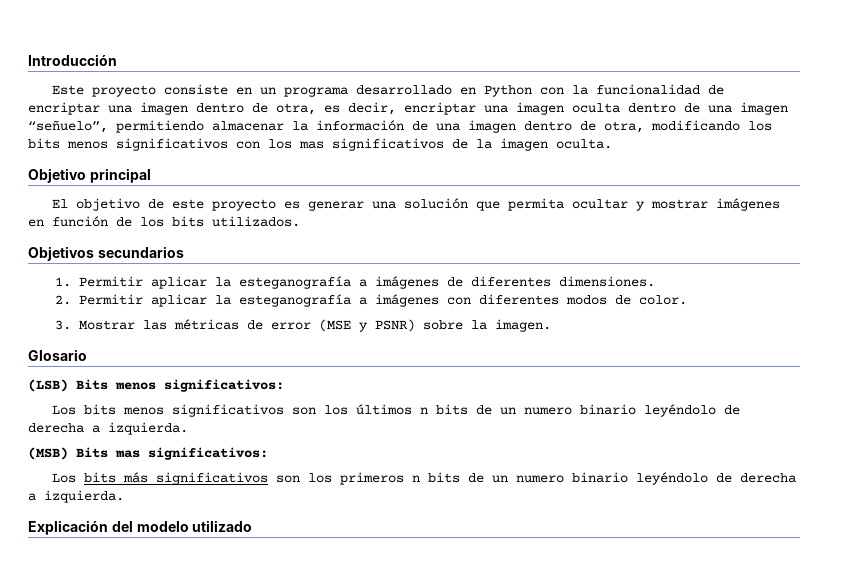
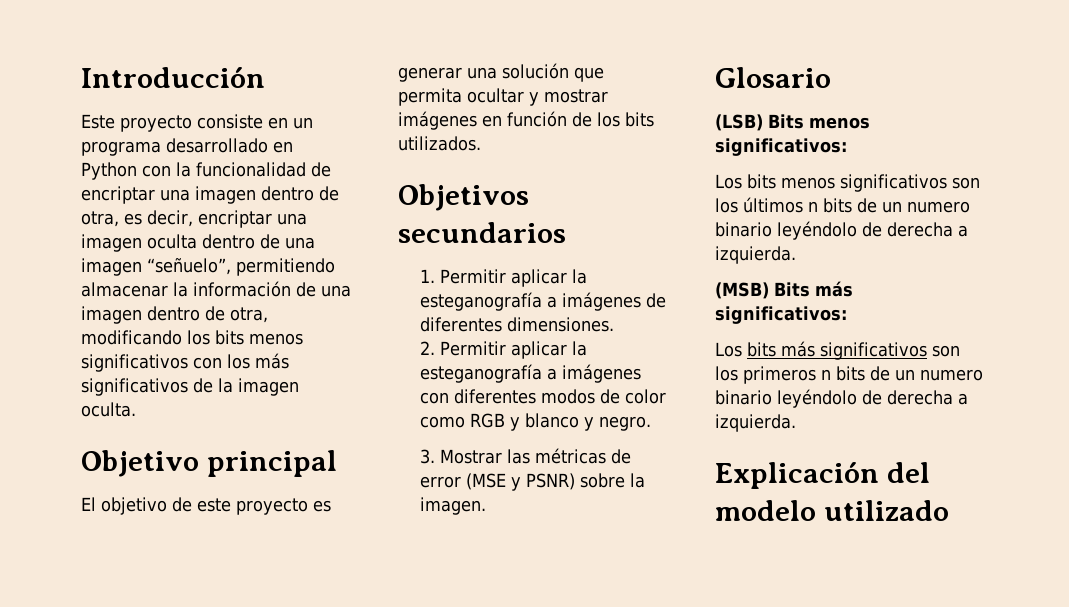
[299,141,324,149] mas -> [255,353,289,369] más
[638,295,687,305] color. -> [625,389,667,404] [420,413,652,431] color como RGB y blanco y negro.
[115,450,140,458] mas -> [815,281,853,297] más

